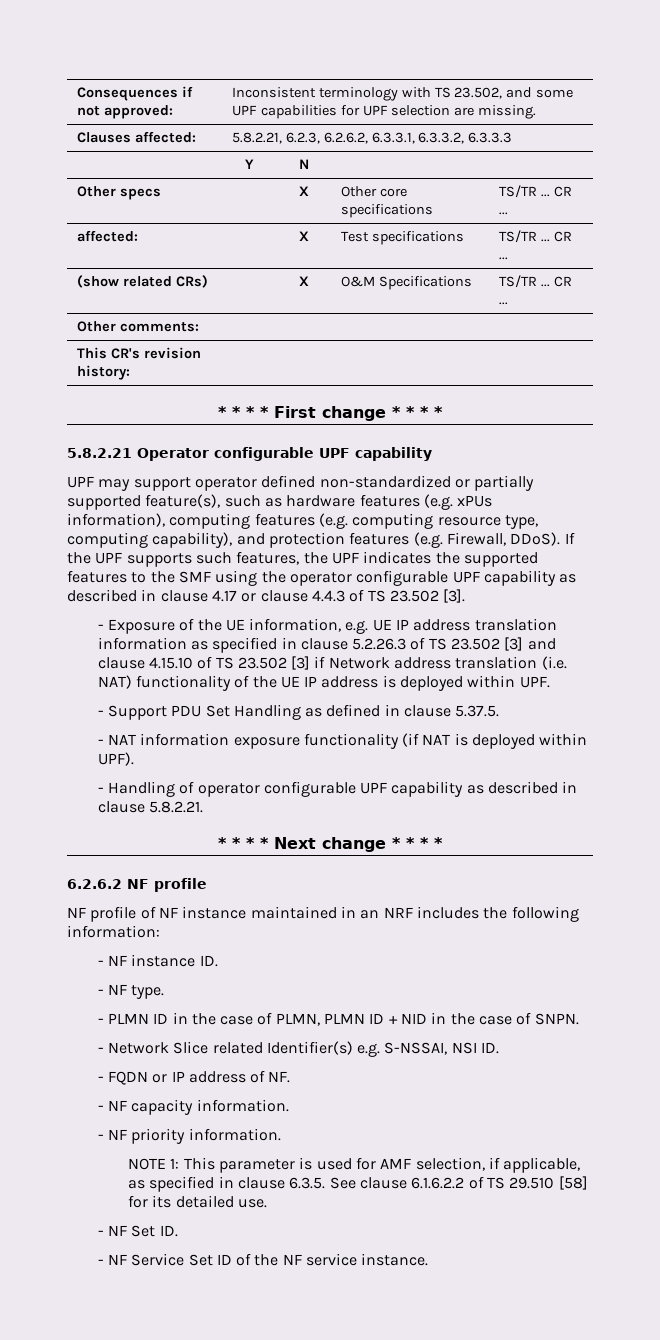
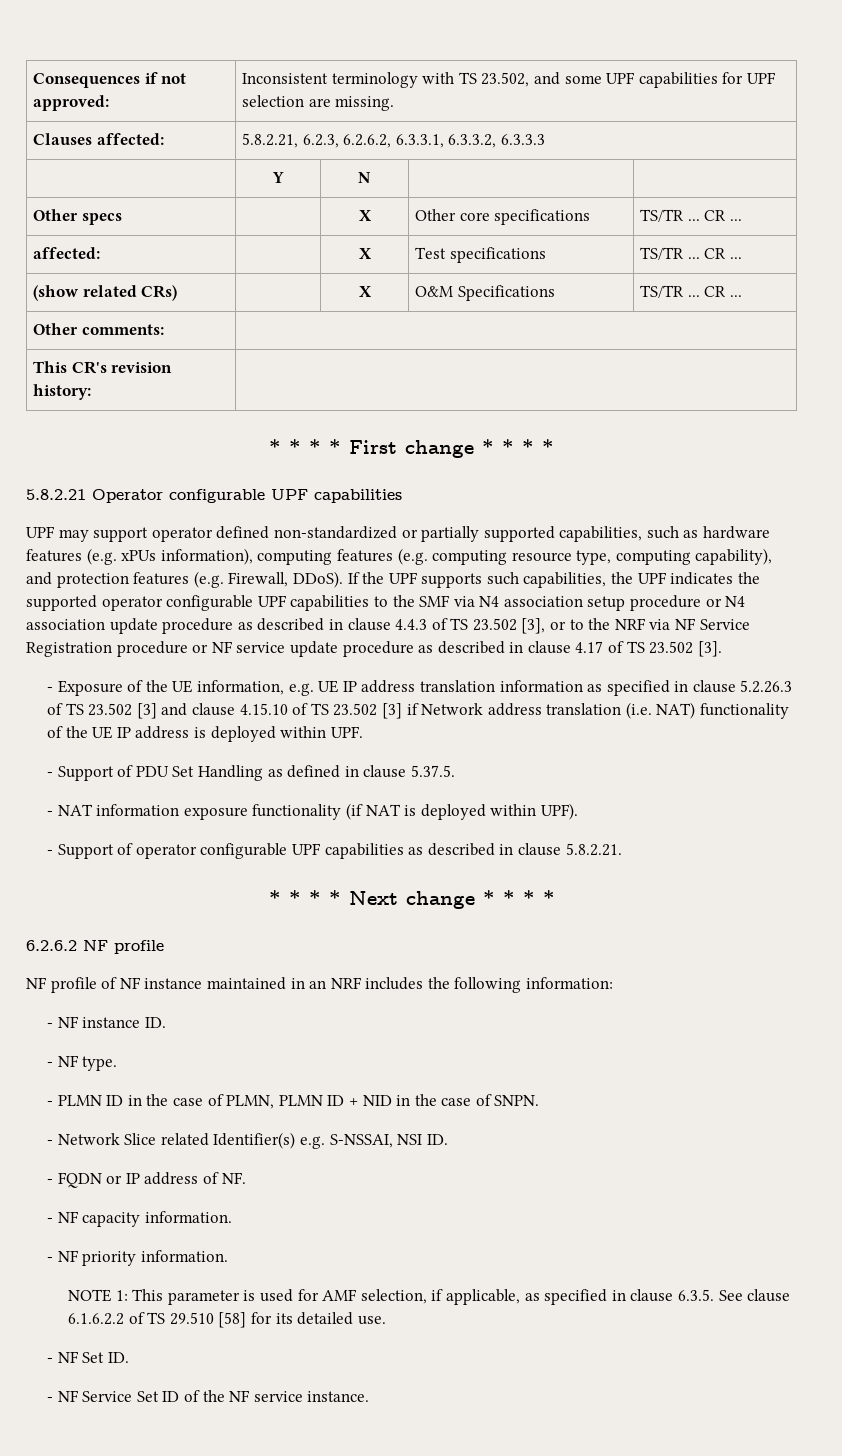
[355,447,432,461] capability -> [314,489,402,503] capabilities
[145,494,221,508] feature(s), -> [559,526,643,542] capabilities,
[236,551,300,565] features, -> [523,572,607,588] capabilities,
[67,570,556,586] features to the SMF using the operator configurable UPF capability -> [101,595,746,611] [26,618,750,634] [26,641,414,657] operator configurable UPF capabilities to the SMF via N4 association setup procedure or N4 association update procedure as described in clause 4.4.3 of TS 23.502 [3], or to the NRF via NF Service Registration procedure or NF service update procedure
[241,590,345,602] or clause 4.4.3 -> (604, 647) none
(167, 712) none -> [117,765,134,777] of
[107,781,175,797] Handling -> [57,844,114,859] Support
[391,781,464,797] capability -> [324,843,404,859] capabilities

